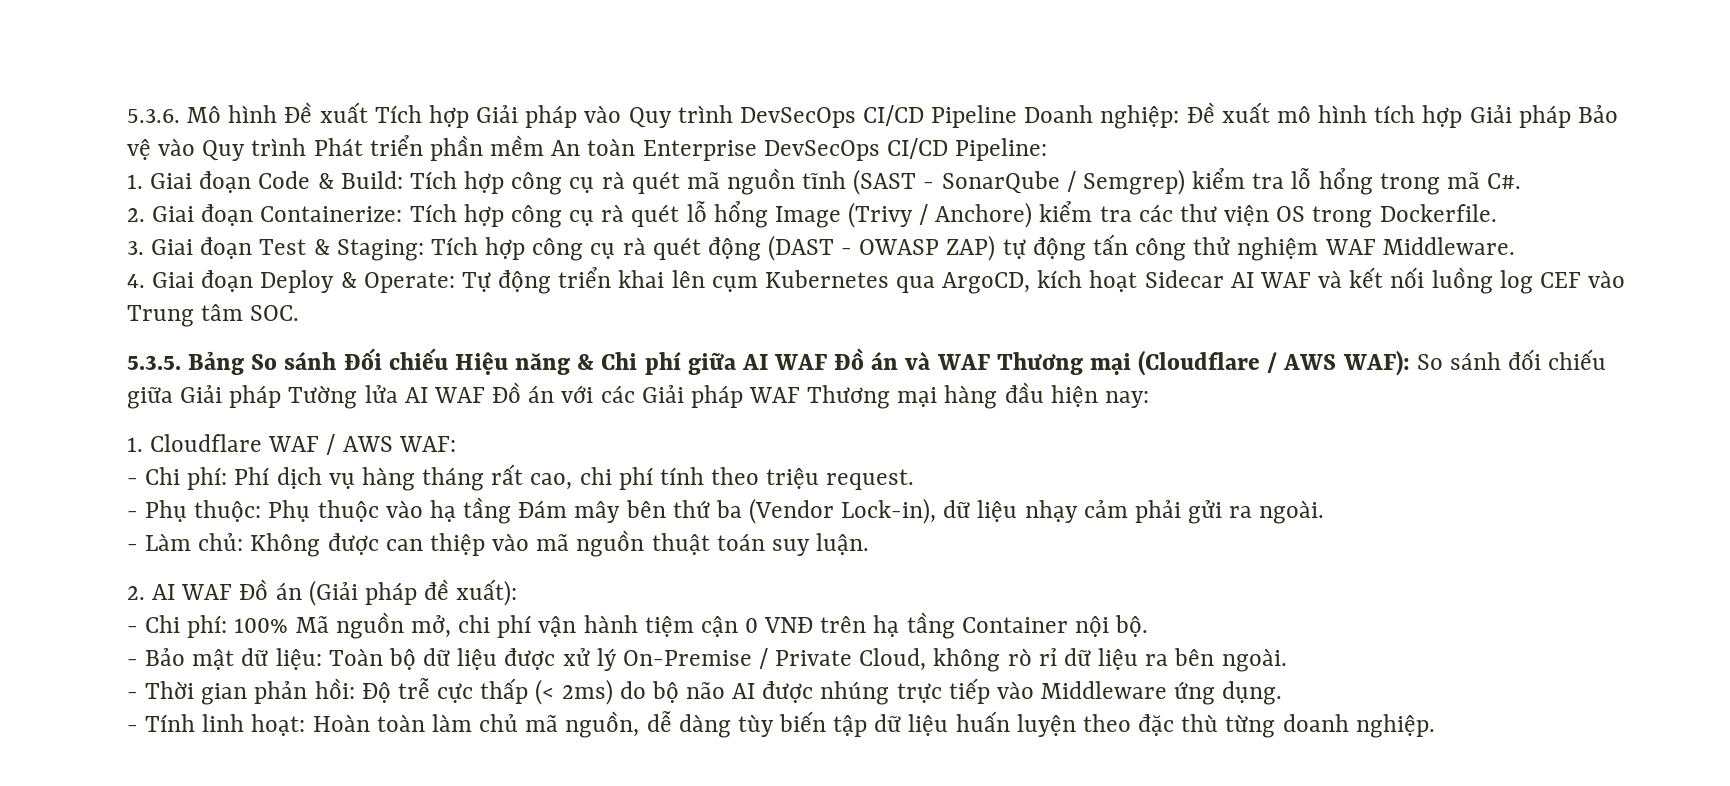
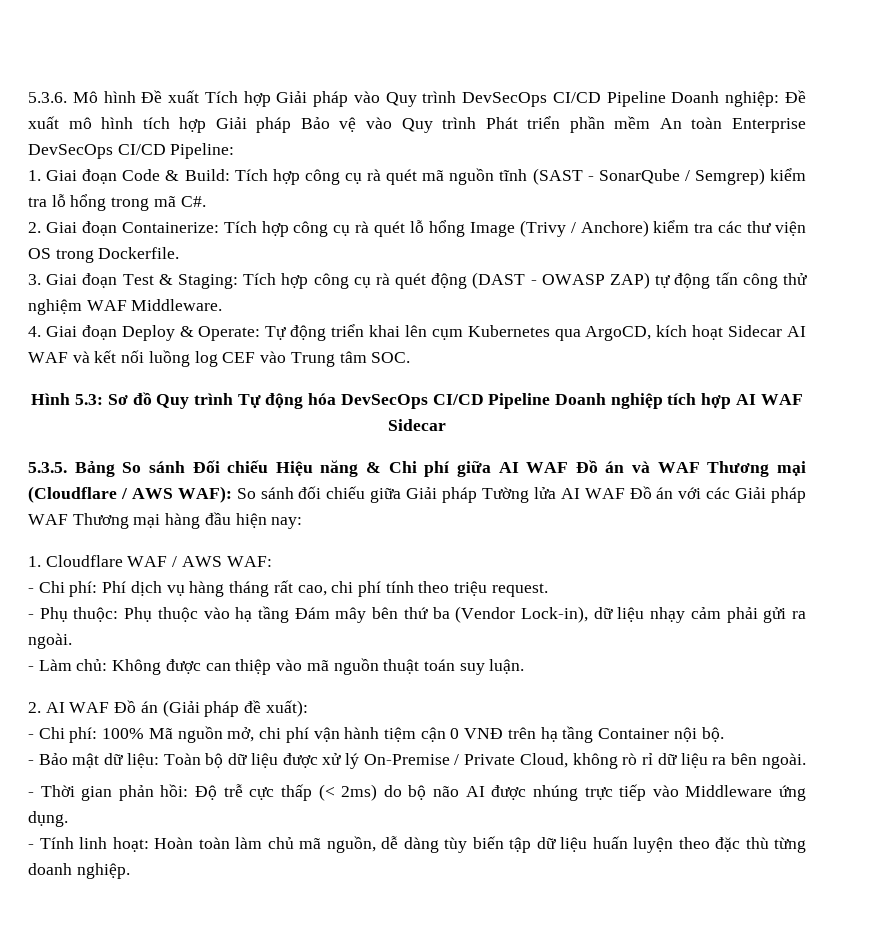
(300, 313) none -> [31,392,803,409] [388,419,446,431] // Hình 5.3: Sơ đồ Quy trình Tự động hóa DevSecOps CI/CD Pipeline Doanh nghiệp tích hợp AI WAF Sidecar

